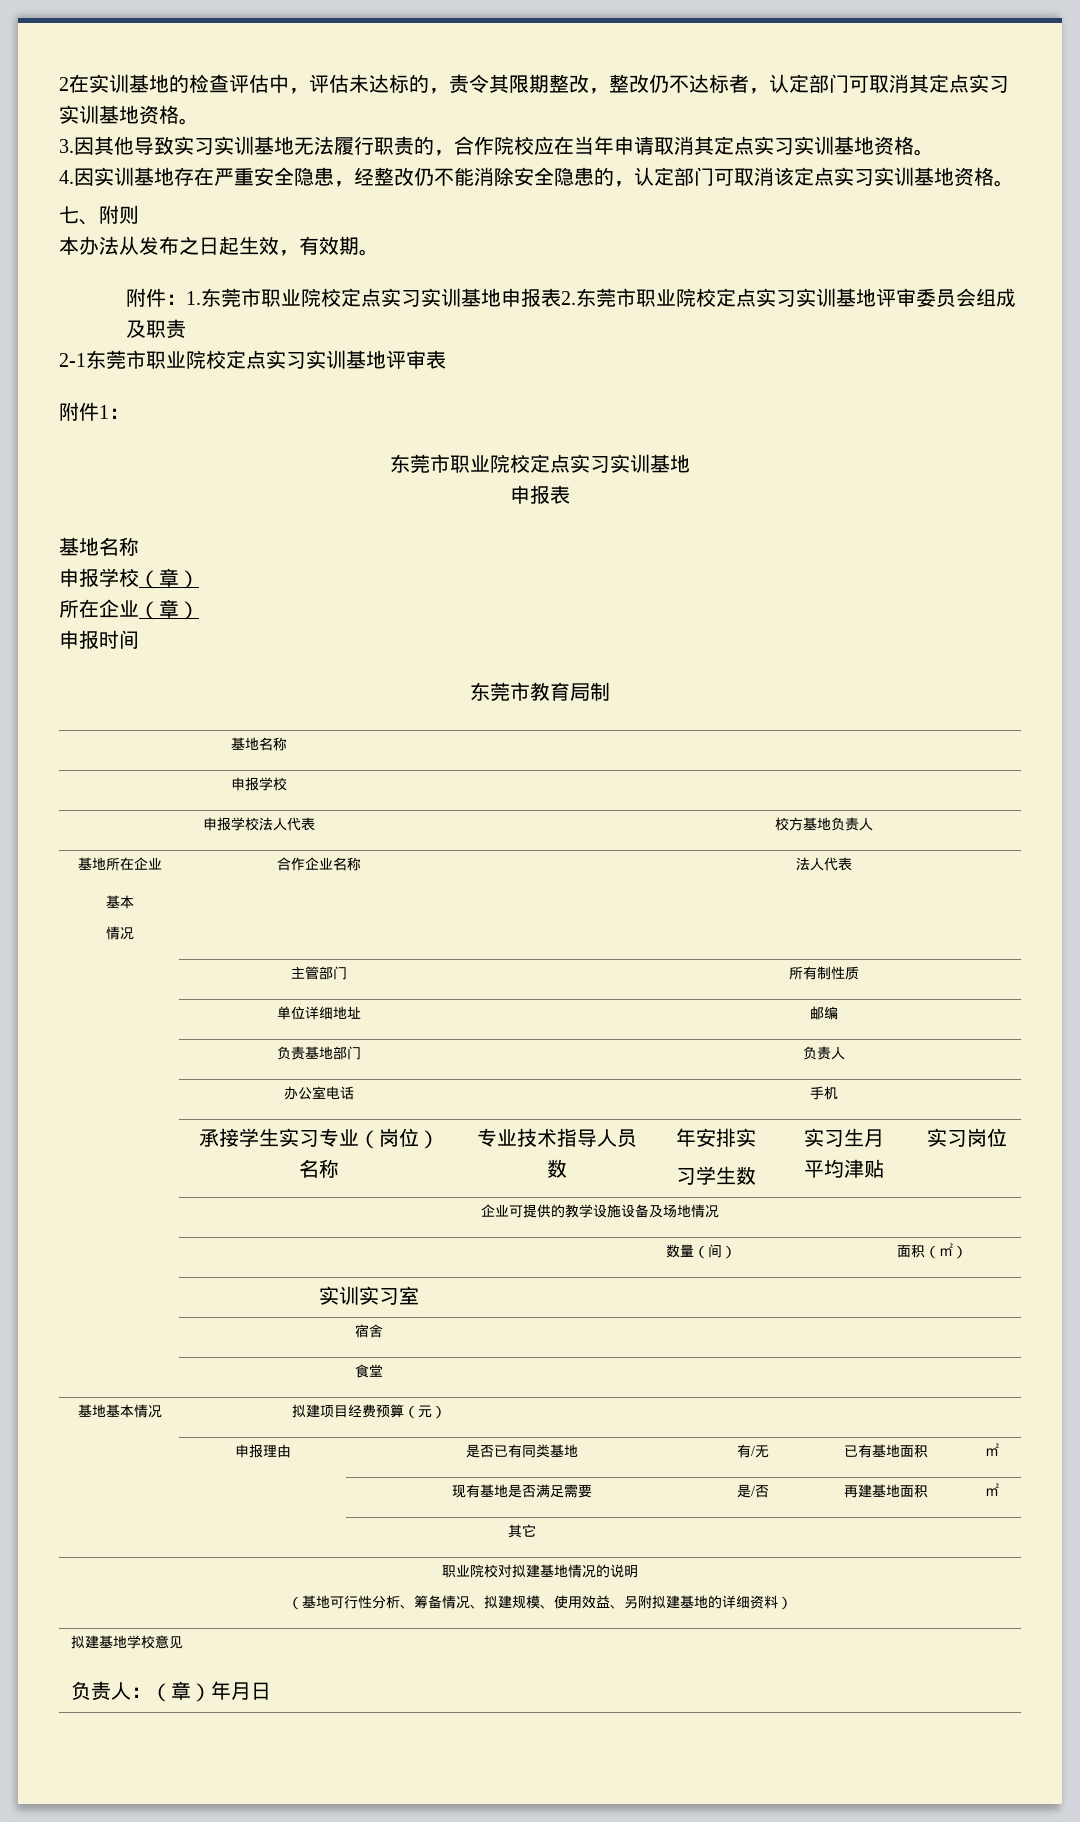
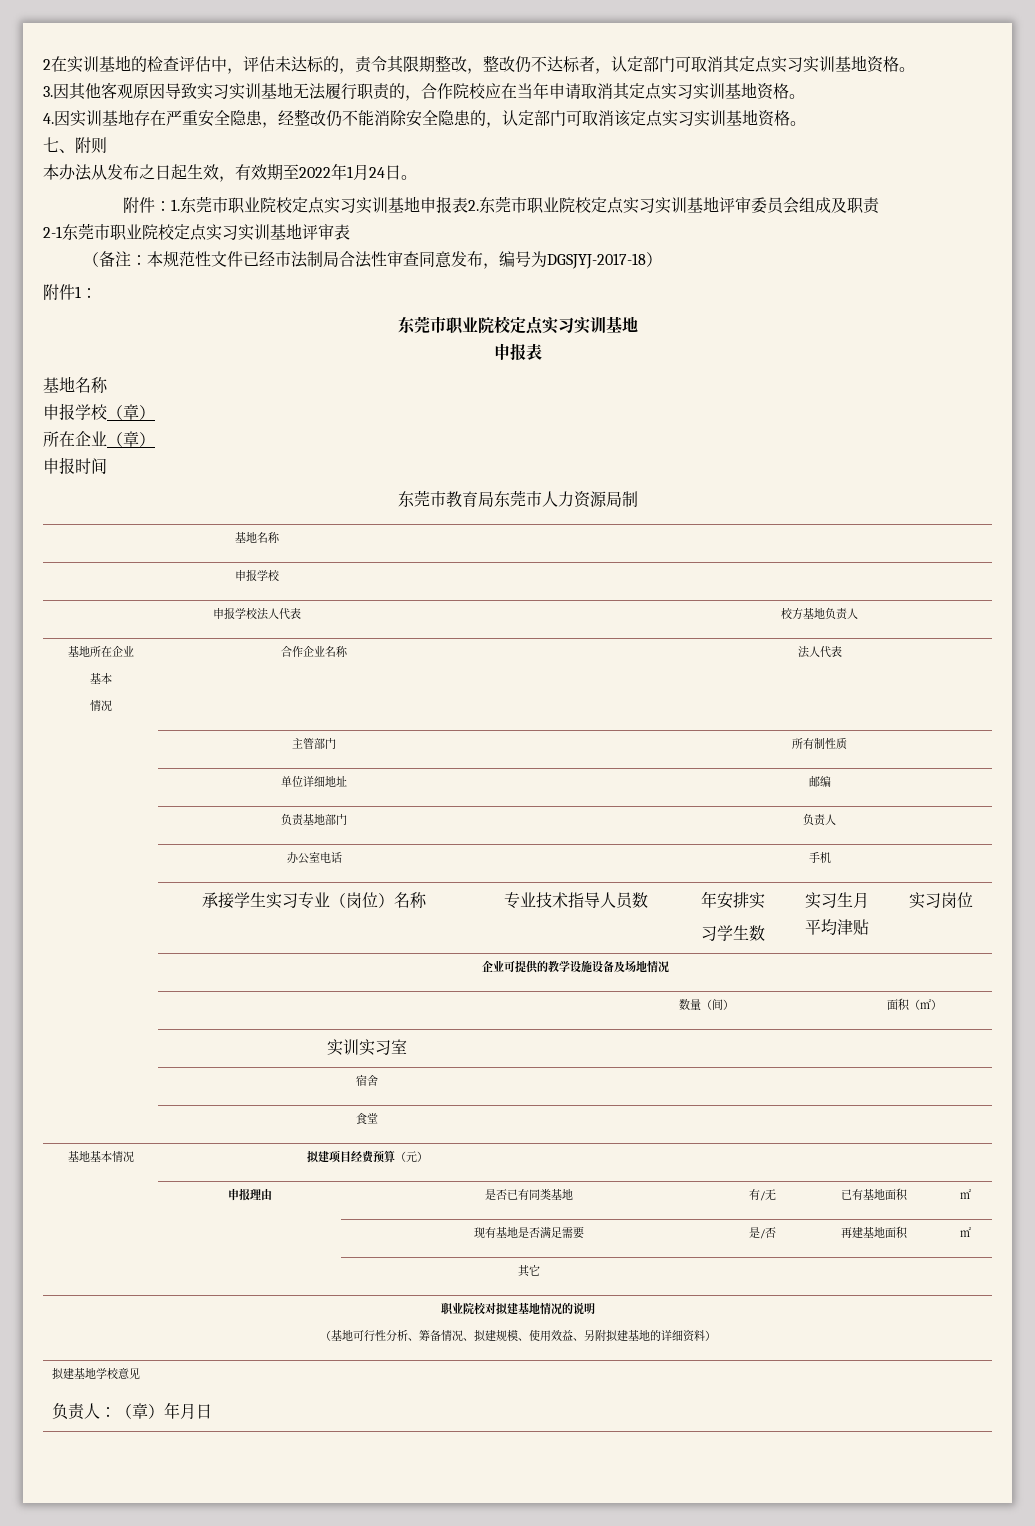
(134, 145) none -> [101,82,165,99] 客观原因
(359, 245) none -> [283,163,401,180] 至2022年1月24日
(446, 359) none -> [82,250,662,269] // （备注：本规范性文件已经市法制局合法性审查同意发布，编号为DGSJYJ-2017-18）
(590, 692) none -> [493,490,622,508] 东莞市人力资源局

